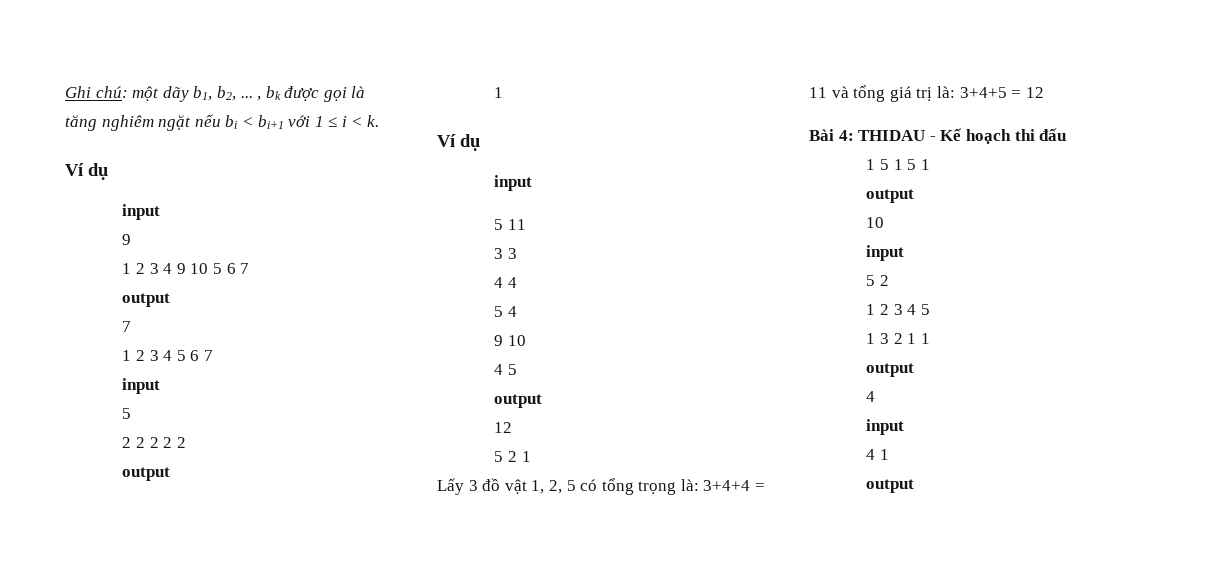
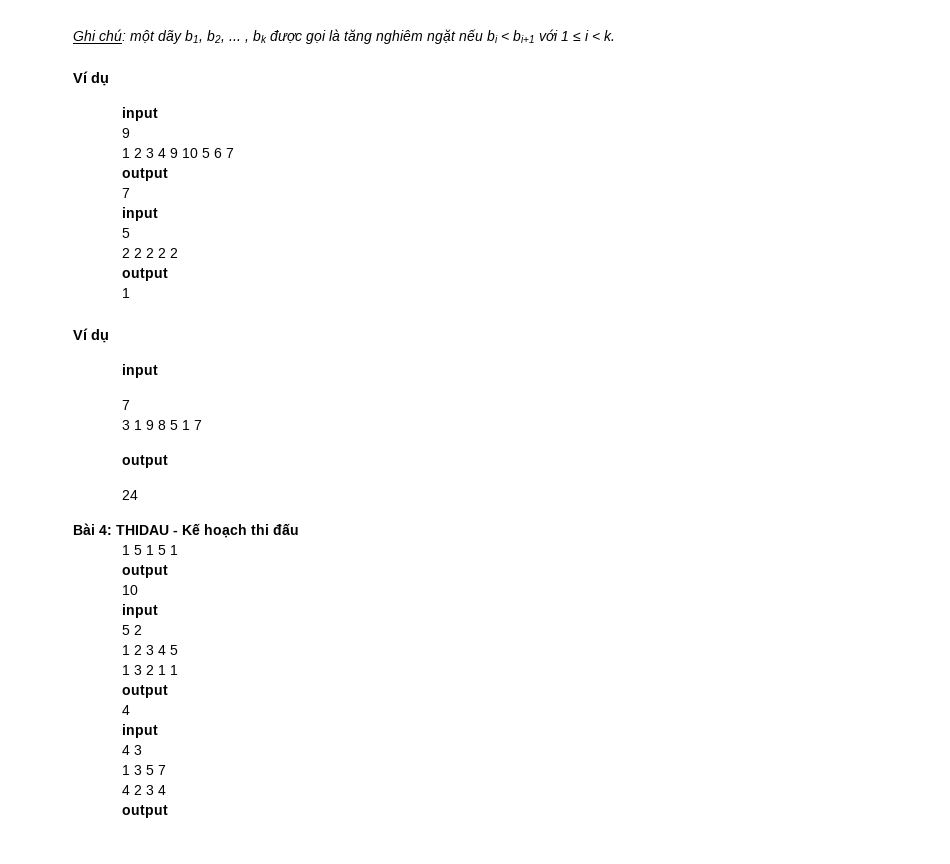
[122,350,213,361] // 1 2 3 4 5 6 7 -> (131, 193) none
[494,219,527,230] [494,248,518,259] [494,277,518,288] [494,306,518,317] [494,335,527,346] [494,364,518,375] [494,394,543,408] [494,422,513,433] [494,451,531,462] [437,478,766,495] [809,85,1044,102] 5 11 // 3 3 // 4 4 // 5 4 // 9 10 // 4 5 // output // 12 // 5 2 1 // Lấy 3 đồ vật 1, 2, 5 có tổng trọng là: 3+4+4 = 11 và tổng giá trị là: 3+4+5 = 12 -> [122,400,131,410] [122,420,203,430] [122,455,169,468] [122,490,139,500] 7 // 3 1 9 8 5 1 7 // output // 24
[880,449,890,460] 1 -> [134,745,143,755] [122,765,167,775] [122,785,167,795] 3 // 1 3 5 7 // 4 2 3 4

